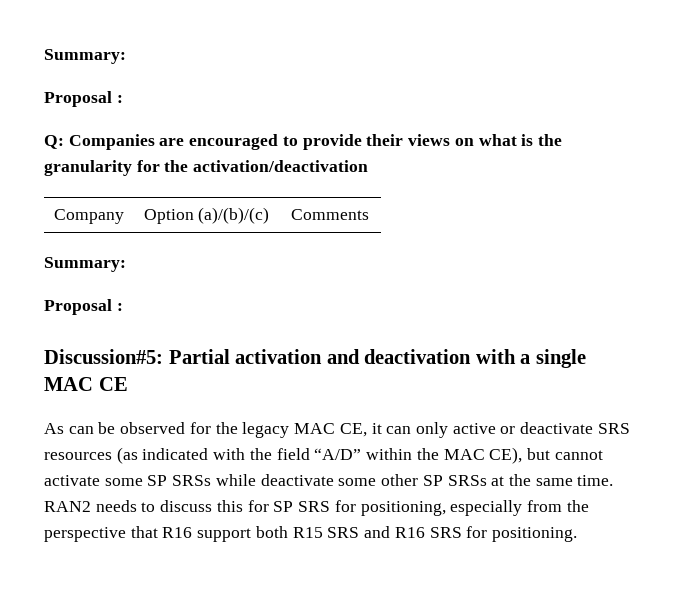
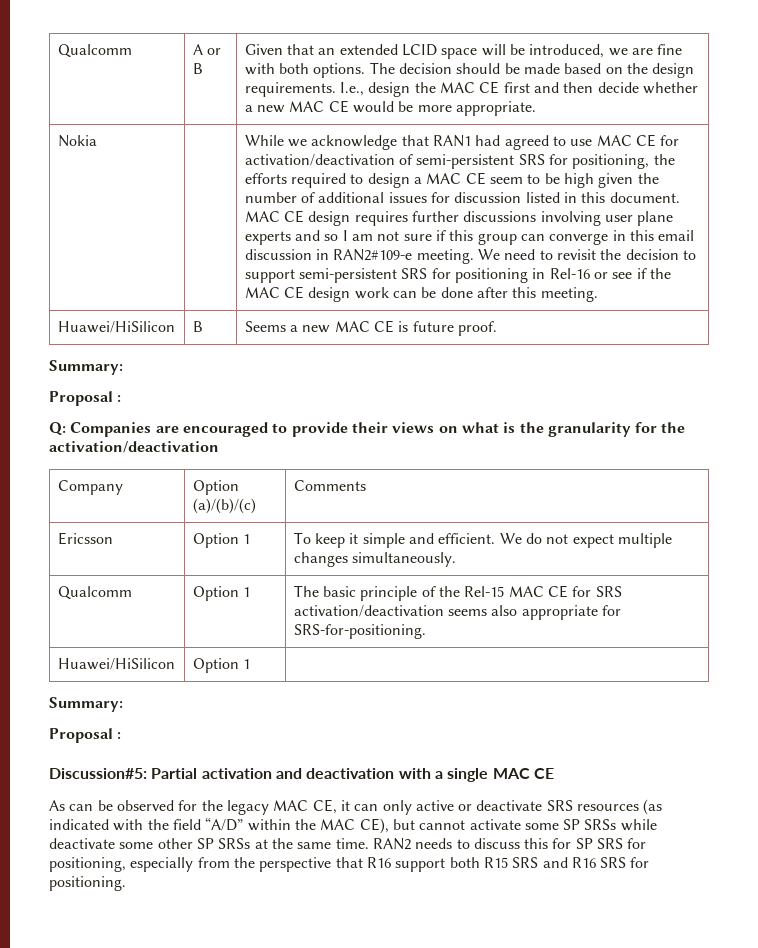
(44, 56) none -> [57,44,132,58] [192,44,222,55] [192,63,203,74] [244,44,683,59] [244,62,695,78] [244,81,699,97] [244,100,537,116] [57,135,97,147] [244,134,680,150] [244,154,675,169] [244,172,659,188] [244,192,680,203] [244,210,674,226] [244,230,695,245] [244,249,697,264] [244,268,672,283] [244,286,598,302] [57,321,175,333] [192,321,203,332] [244,320,498,336] Qualcomm | A or B | Given that an extended LCID space will be introduced, we are fine with both options. The decision should be made based on the design requirements. I.e., design the MAC CE first and then decide whether a new MAC CE would be more appropriate. // Nokia | | While we acknowledge that RAN1 had agreed to use MAC CE for activation/deactivation of semi-persistent SRS for positioning, the efforts required to design a MAC CE seem to be high given the number of additional issues for discussion listed in this document. MAC CE design requires further discussions involving user plane experts and so I am not sure if this group can converge in this email discussion in RAN2#109-e meeting. We need to revisit the decision to support semi-persistent SRS for positioning in Rel-16 or see if the MAC CE design work can be done after this meeting. // Huawei/HiSilicon | B | Seems a new MAC CE is future proof. //
(369, 214) none -> [57,532,113,545] [192,533,251,548] [293,532,673,548] [293,552,457,567] [57,586,132,600] [192,586,251,601] [293,585,622,601] [293,605,622,620] [293,624,426,639] [57,658,175,670] [192,658,251,673] // Ericsson | Option 1 | To keep it simple and efficient. We do not expect multiple changes simultaneously. // Qualcomm | Option 1 | The basic principle of the Rel-15 MAC CE for SRS activation/deactivation seems also appropriate for SRS-for-positioning. // Huawei/HiSilicon | Option 1 |

